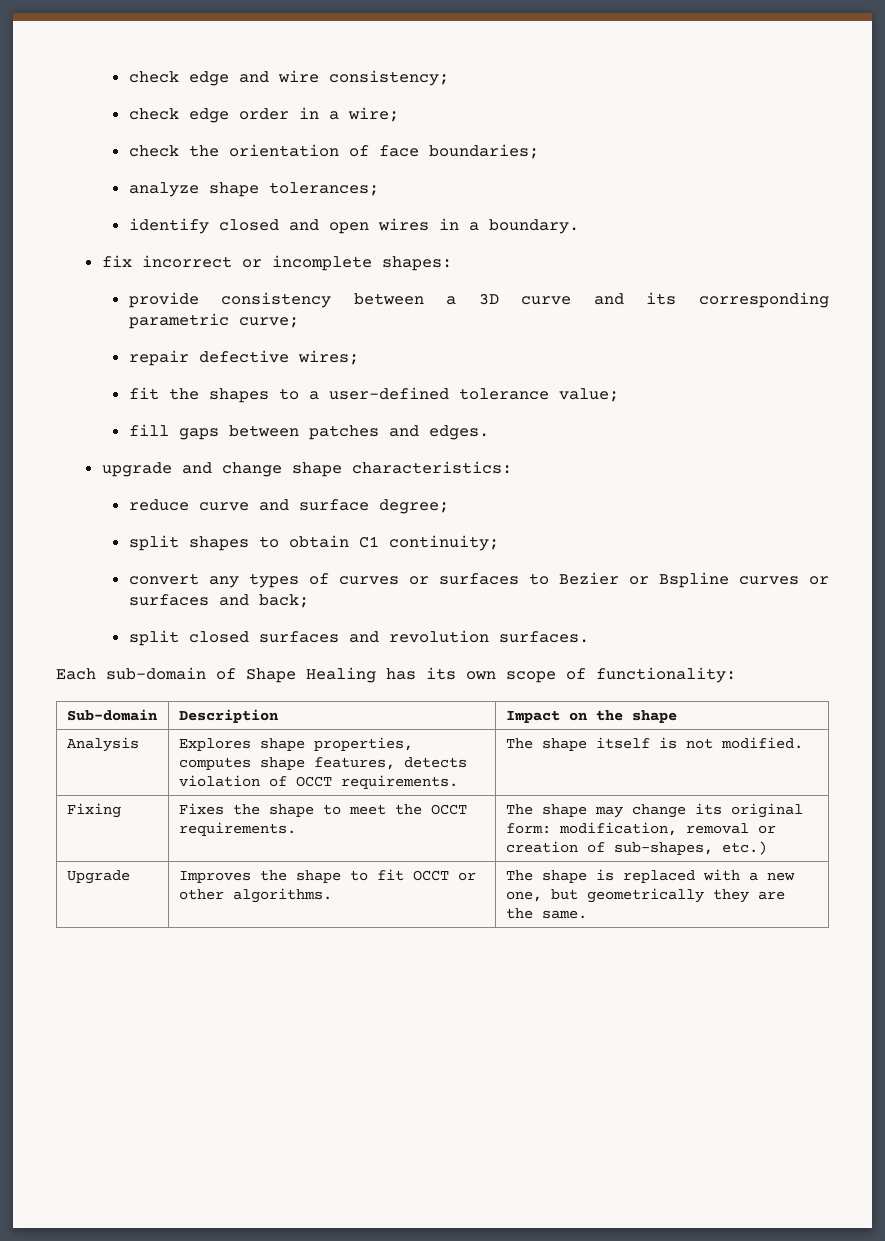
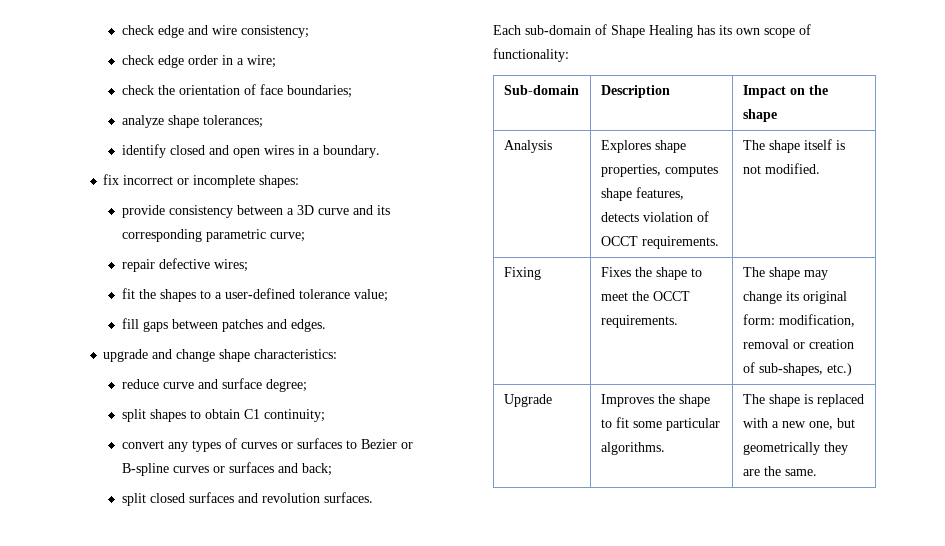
[658,572,729,588] Bspline -> [122,463,170,476] B-spline
[412,870,476,881] [178,889,224,900] OCCT or other -> [632,418,720,431] some particular

